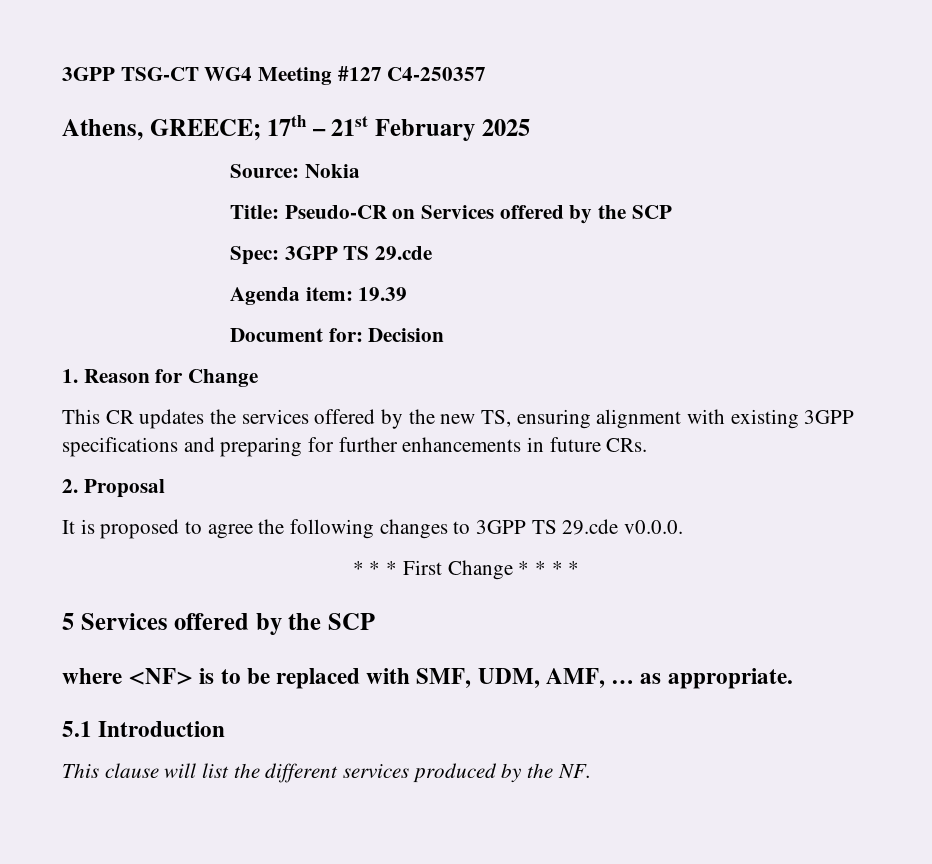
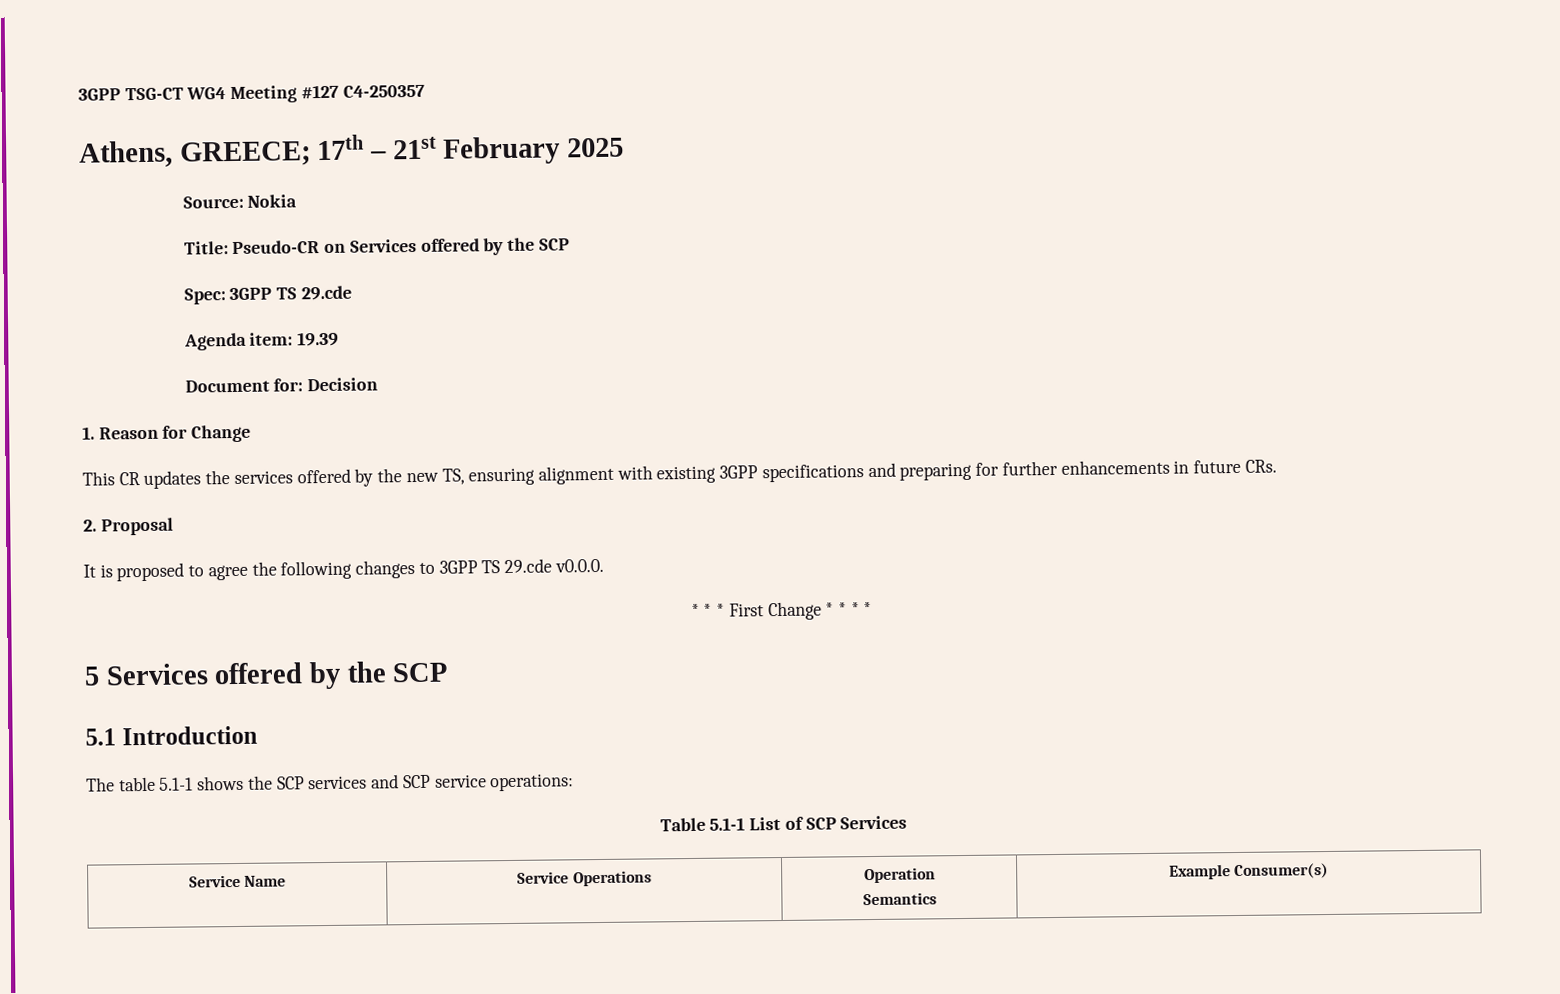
[62,668,793,689] [62,721,226,737] [62,763,591,783] where <NF> is to be replaced with SMF, UDM, AMF, … as appropriate. // 5.1 Introduction // This clause will list the different services produced by the NF. -> [85,725,258,746] [86,773,575,792] [659,815,908,832] [188,874,287,888] [517,870,652,887] [863,867,936,884] [862,892,937,906] [1168,862,1330,880] 5.1 Introduction // The table 5.1-1 shows the SCP services and SCP service operations: // Table 5.1-1 List of SCP Services // Service Name | Service Operations | Operation // Semantics | Example Consumer(s)

